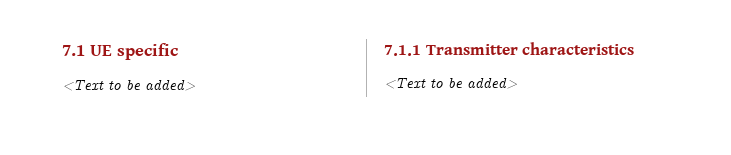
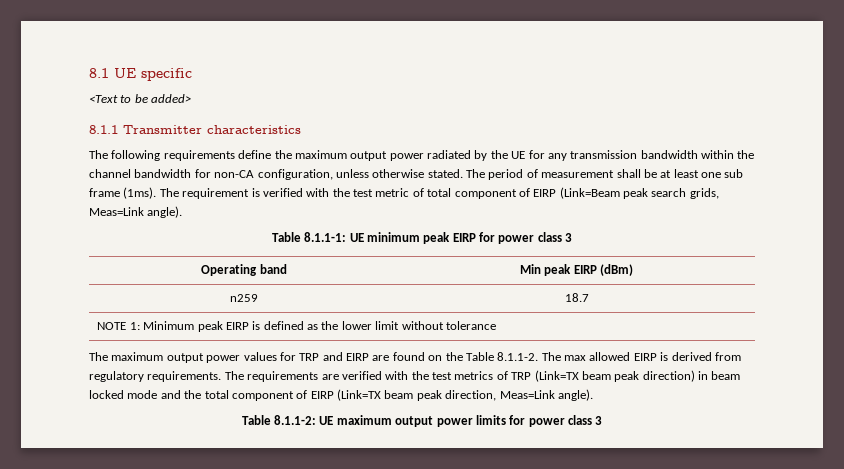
[62,45,85,56] 7.1 -> [89,68,109,78] 8.1
[384,45,421,56] 7.1.1 -> [89,125,118,134] 8.1.1
[384,77,517,89] <Text to be added> -> [89,150,755,161] [89,169,744,180] [89,187,719,199] [89,206,183,218] [271,232,573,244] [201,264,287,276] [519,264,634,276] [230,294,258,302] [564,293,589,302] [97,321,496,332] [89,352,741,363] [89,370,741,382] [89,389,593,401] [241,415,603,427] The following requirements define the maximum output power radiated by the UE for any transmission bandwidth within the channel bandwidth for non-CA configuration, unless otherwise stated. The period of measurement shall be at least one sub frame (1ms). The requirement is verified with the test metric of total component of EIRP (Link=Beam peak search grids, Meas=Link angle). // Table 8.1.1-1: UE minimum peak EIRP for power class 3 // Operating band | Min peak EIRP (dBm) // n259 | 18.7 // NOTE 1: Minimum peak EIRP is defined as the lower limit without tolerance // The maximum output power values for TRP and EIRP are found on the Table 8.1.1-2. The max allowed EIRP is derived from regulatory requirements. The requirements are verified with the test metrics of TRP (Link=TX beam peak direction) in beam locked mode and the total component of EIRP (Link=TX beam peak direction, Meas=Link angle). // Table 8.1.1-2: UE maximum output power limits for power class 3

